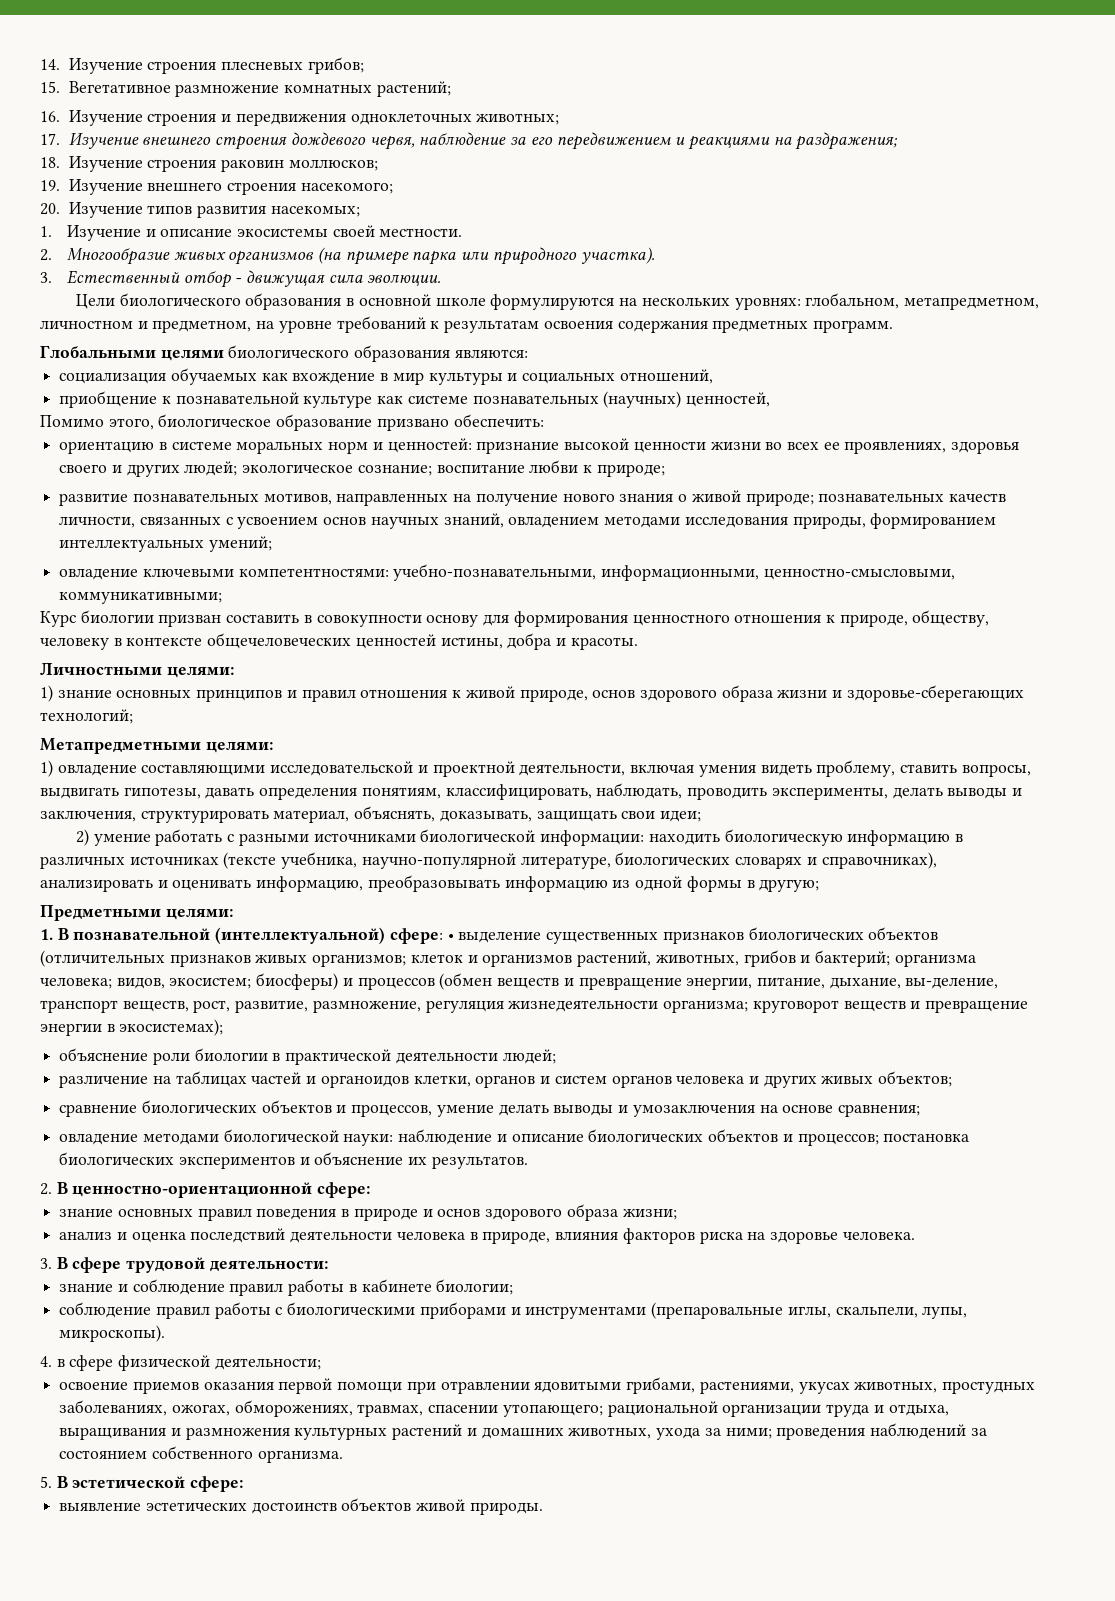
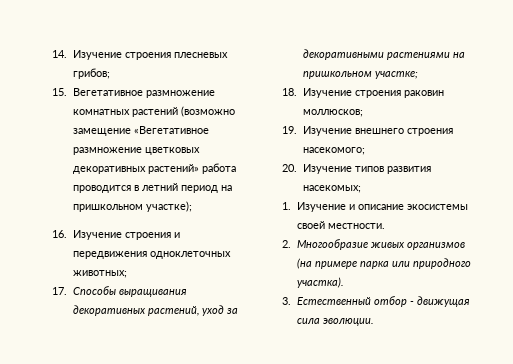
[376,81,451,97] растений; -> [131,106,235,117] [72,126,209,136] [72,147,200,155] [72,163,236,174] [72,183,232,193] [72,201,192,212] растений (возможно замещение «Вегетативное размножение цветковых декоративных растений» работа проводится в летний период на пришкольном участке);
[68,132,899,150] Изучение внешнего строения дождевого червя, наблюдение за его передвижением и реакциями на раздражения; -> [72,286,187,297] [72,305,238,316] [302,49,465,60] [302,71,418,79] Способы выращивания декоративных растений, уход за декоративными растениями на пришкольном участке;
[75,293,1039,310] [40,316,893,333] [40,345,528,362] [59,368,713,385] [59,391,771,408] [40,414,544,431] [59,438,1020,454] [59,460,665,477] [59,490,1006,506] [59,513,997,529] [59,536,272,552] [59,564,955,581] [59,591,223,604] [40,610,990,627] [40,633,638,650] [40,662,234,678] [40,685,1024,702] [40,709,133,724] [40,738,273,754] [40,760,1031,777] [40,783,1022,800] [40,806,702,823] [75,829,963,846] [40,852,937,869] [40,875,820,892] [40,905,233,921] [40,927,939,944] [40,950,976,967] [40,973,999,990] [40,1000,1028,1013] [40,1019,224,1036] [59,1048,556,1065] [59,1071,953,1088] [59,1100,920,1117] [59,1129,970,1146] [59,1152,528,1169] [40,1182,371,1198] [59,1204,677,1221] [59,1228,915,1244] [40,1257,328,1273] [59,1279,514,1296] [59,1302,968,1319] [59,1325,166,1342] [40,1355,321,1371] [59,1377,1035,1394] [59,1400,949,1417] [59,1423,987,1440] [59,1446,343,1463] [40,1476,244,1492] [59,1498,543,1515] // Цели биологического образования в основной школе формулируются на нескольких уровнях: глобальном, метапредметном, личностном и предметном, на уровне требований к результатам освоения содержания предметных программ. // Глобальными целями биологического образования являются: // социализация обучаемых как вхождение в мир культуры и социальных отношений, // приобщение к познавательной культуре как системе познавательных (научных) ценностей, // Помимо этого, биологическое образование призвано обеспечить: // ориентацию в системе моральных норм и ценностей: признание высокой ценности жизни во всех ее проявлениях, здоровья своего и других людей; экологическое сознание; воспитание любви к природе; // развитие познавательных мотивов, направленных на получение нового знания о живой природе; познавательных качеств личности, связанных с усвоением основ научных знаний, овладением методами исследования природы, формированием интеллектуальных умений; // овладение ключевыми компетентностями: учебно-познавательными, информационными, ценностно-смысловыми, коммуникативными; // Курс биологии призван составить в совокупности основу для формирования ценностного отношения к природе, обществу, человеку в контексте общечеловеческих ценностей истины, добра и красоты. // Личностными целями: // 1) знание основных принципов и правил отношения к живой природе, основ здорового образа жизни и здоровье-сберегающих технологий; // Метапредметными целями: // 1) овладение составляющими исследовательской и проектной деятельности, включая умения видеть проблему, ставить вопросы, выдвигать гипотезы, давать определения понятиям, классифицировать, наблюдать, проводить эксперименты, делать выводы и заключения, структурировать материал, объяснять, доказывать, защищать свои идеи; // 2) умение работать с разными источниками биологической информации: находить биологическую информацию в различных источниках (тексте учебника, научно-популярной литературе, биологических словарях и справочниках), анализировать и оценивать информацию, преобразовывать информацию из одной формы в другую; // Предметными целями: // 1. В познавательной (интеллектуальной) сфере: • выделение существенных признаков биологических объектов (отличительных признаков живых организмов; клеток и организмов растений, животных, грибов и бактерий; организма человека; видов, экосистем; биосферы) и процессов (обмен веществ и превращение энергии, питание, дыхание, вы-деление, транспорт веществ, рост, развитие, размножение, регуляция жизнедеятельности организма; круговорот веществ и превращение энергии в экосистемах); // объяснение роли биологии в практической деятельности людей; // различение на таблицах частей и органоидов клетки, органов и систем органов человека и других живых объектов; // сравнение биологических объектов и процессов, умение делать выводы и умозаключения на основе сравнения; // овладение методами биологической науки: наблюдение и описание биологических объектов и процессов; постановка биологических экспериментов и объяснение их результатов. // 2. В ценностно-ориентационной сфере: // знание основных правил поведения в природе и основ здорового образа жизни; // анализ и оценка последствий деятельности человека в природе, влияния факторов риска на здоровье человека. // 3. В сфере трудовой деятельности: // знание и соблюдение правил работы в кабинете биологии; // соблюдение правил работы с биологическими приборами и инструментами (препаровальные иглы, скальпели, лупы, микроскопы). // 4. в сфере физической деятельности; // освоение приемов оказания первой помощи при отравлении ядовитыми грибами, растениями, укусах животных, простудных заболеваниях, ожогах, обморожениях, травмах, спасении утопающего; рациональной организации труда и отдыха, выращивания и размножения культурных растений и домашних животных, ухода за ними; проведения наблюдений за состоянием собственного организма. // 5. В эстетической сфере: // выявление эстетических достоинств объектов живой природы. -> (374, 322) none

